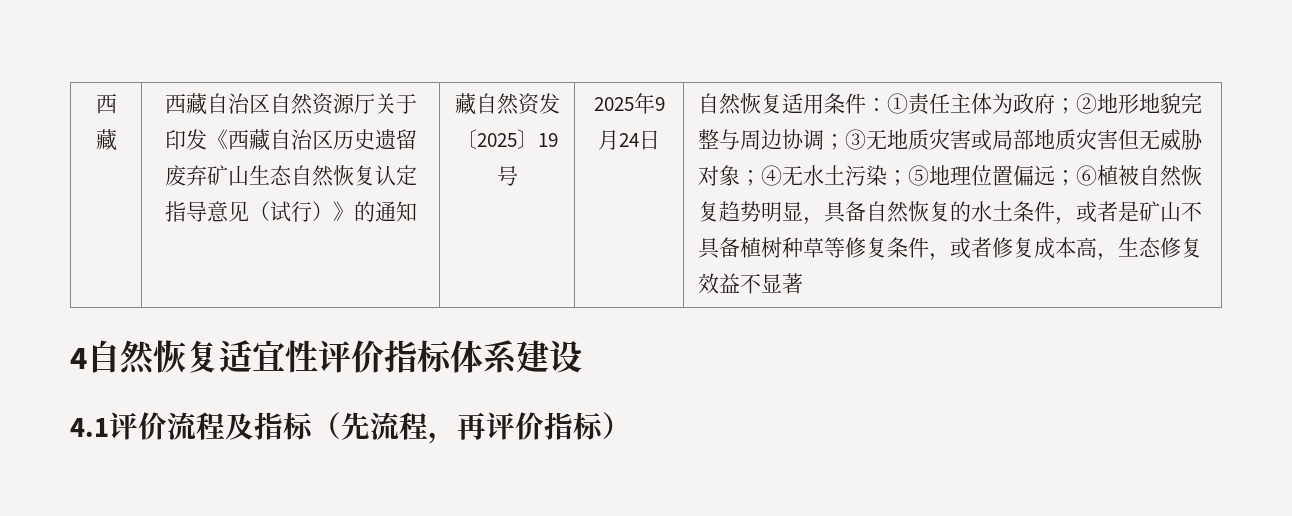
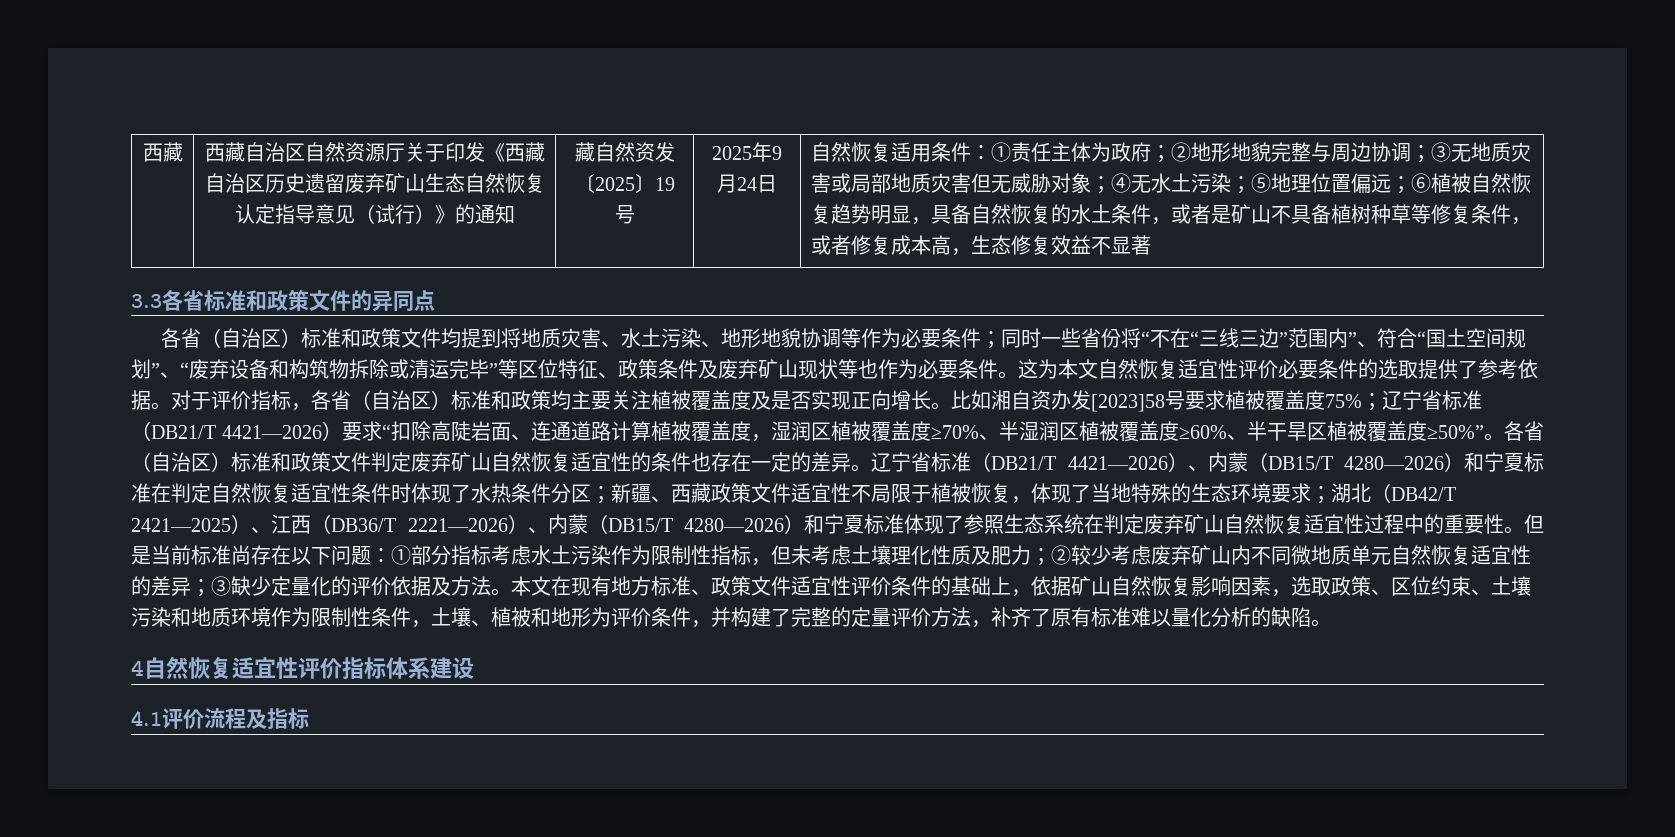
(804, 283) none -> [131,289,435,312] [160,328,1526,349] [131,359,1538,379] [131,390,1482,412] [131,421,1544,442] [131,452,1544,472] [131,483,1456,504] [131,514,1544,534] [131,545,1531,566] [131,576,1531,597] [131,607,1331,628] // 3.3各省标准和政策文件的异同点 // 各省（自治区）标准和政策文件均提到将地质灾害、水土污染、地形地貌协调等作为必要条件；同时一些省份将“不在“三线三边”范围内”、符合“国土空间规划”、“废弃设备和构筑物拆除或清运完毕”等区位特征、政策条件及废弃矿山现状等也作为必要条件。这为本文自然恢复适宜性评价必要条件的选取提供了参考依据。对于评价指标，各省（自治区）标准和政策均主要关注植被覆盖度及是否实现正向增长。比如湘自资办发[2023]58号要求植被覆盖度75%；辽宁省标准（DB21/T 4421—2026）要求“扣除高陡岩面、连通道路计算植被覆盖度，湿润区植被覆盖度≥70%、半湿润区植被覆盖度≥60%、半干旱区植被覆盖度≥50%”。各省（自治区）标准和政策文件判定废弃矿山自然恢复适宜性的条件也存在一定的差异。辽宁省标准（DB21/T 4421—2026）、内蒙（DB15/T 4280—2026）和宁夏标准在判定自然恢复适宜性条件时体现了水热条件分区；新疆、西藏政策文件适宜性不局限于植被恢复，体现了当地特殊的生态环境要求；湖北（DB42/T 2421—2025）、江西（DB36/T 2221—2026）、内蒙（DB15/T 4280—2026）和宁夏标准体现了参照生态系统在判定废弃矿山自然恢复适宜性过程中的重要性。但是当前标准尚存在以下问题：①部分指标考虑水土污染作为限制性指标，但未考虑土壤理化性质及肥力；②较少考虑废弃矿山内不同微地质单元自然恢复适宜性的差异；③缺少定量化的评价依据及方法。本文在现有地方标准、政策文件适宜性评价条件的基础上，依据矿山自然恢复影响因素，选取政策、区位约束、土壤污染和地质环境作为限制性条件，土壤、植被和地形为评价条件，并构建了完整的定量评价方法，补齐了原有标准难以量化分析的缺陷。
[312,412,631,444] （先流程，再评价指标） -> (309, 718) none

